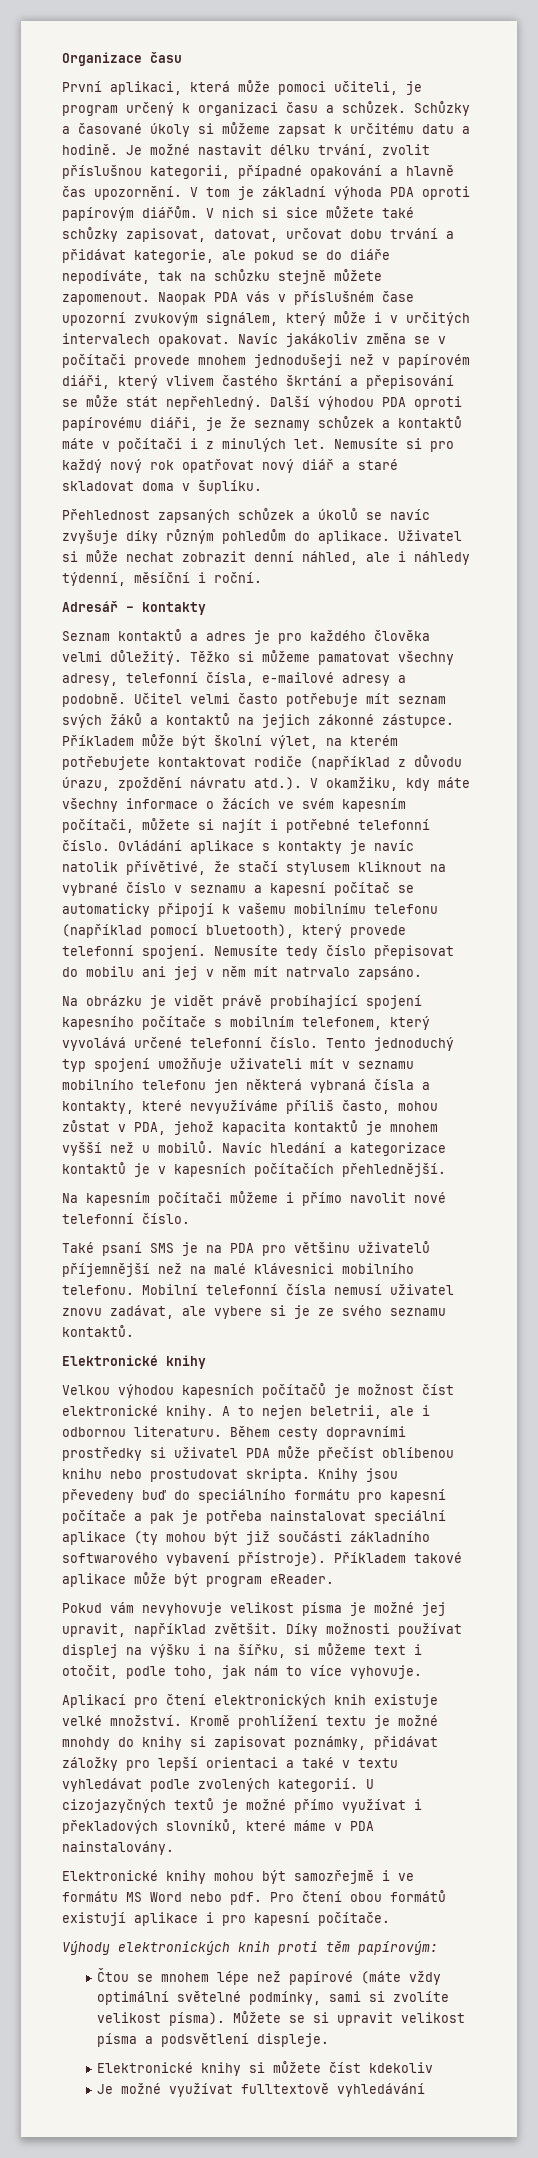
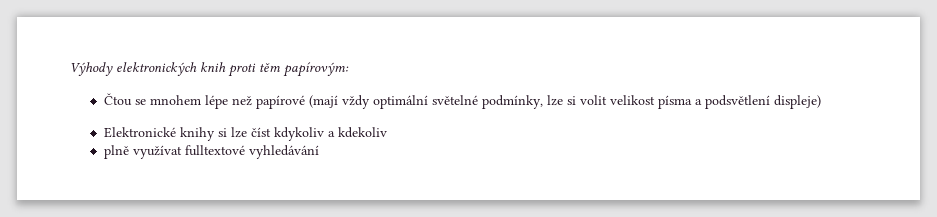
[62,52,182,66] [62,80,422,95] [62,101,470,116] [62,122,470,137] [62,144,430,158] [62,165,454,179] [62,186,470,200] [62,206,414,221] [62,227,454,242] [62,249,390,263] [62,269,382,284] [62,291,414,305] [62,311,470,326] [62,333,446,347] [62,354,470,368] [62,375,454,389] [62,395,462,410] [62,416,462,431] [62,438,454,452] [62,459,398,473] [62,480,262,494] [62,508,430,523] [62,529,462,544] [62,550,470,565] [62,572,262,586] [62,601,206,615] [62,629,430,644] [62,650,454,665] [62,672,406,686] [62,693,446,707] [62,713,454,728] [62,734,398,749] [62,755,462,770] [62,777,470,791] [62,798,406,812] [62,818,430,833] [62,840,414,854] [62,861,446,875] [62,882,414,896] [62,903,438,917] [62,924,406,938] [62,945,454,959] [62,966,422,980] [62,995,422,1009] [62,1016,430,1030] [62,1037,454,1051] [62,1058,414,1072] [62,1079,430,1093] [62,1100,438,1114] [62,1120,438,1135] [62,1141,446,1156] [62,1162,446,1177] [62,1191,446,1206] [62,1213,190,1224] [62,1241,430,1256] [62,1263,414,1277] [62,1284,454,1295] [62,1305,446,1319] [62,1325,134,1337] [62,1355,206,1369] [62,1383,454,1398] [62,1405,430,1419] [62,1426,406,1440] [62,1446,454,1461] [62,1468,398,1482] [62,1489,446,1503] [62,1510,446,1524] [62,1531,430,1545] [62,1552,462,1566] [62,1572,334,1587] [62,1602,446,1616] [62,1623,462,1637] [62,1643,422,1658] [62,1665,422,1679] [62,1694,438,1708] [62,1715,438,1729] [62,1736,438,1750] [62,1757,398,1771] [62,1778,374,1792] [62,1798,422,1813] [62,1819,374,1834] [62,1841,174,1855] [62,1870,414,1884] [62,1890,446,1905] [62,1912,390,1926] Organizace času // První aplikaci, která může pomoci učiteli, je program určený k organizaci času a schůzek. Schůzky a časované úkoly si můžeme zapsat k určitému datu a hodině. Je možné nastavit délku trvání, zvolit příslušnou kategorii, případné opakování a hlavně čas upozornění. V tom je základní výhoda PDA oproti papírovým diářům. V nich si sice můžete také schůzky zapisovat, datovat, určovat dobu trvání a přidávat kategorie, ale pokud se do diáře nepodíváte, tak na schůzku stejně můžete zapomenout. Naopak PDA vás v příslušném čase upozorní zvukovým signálem, který může i v určitých intervalech opakovat. Navíc jakákoliv změna se v počítači provede mnohem jednodušeji než v papírovém diáři, který vlivem častého škrtání a přepisování se může stát nepřehledný. Další výhodou PDA oproti papírovému diáři, je že seznamy schůzek a kontaktů máte v počítači i z minulých let. Nemusíte si pro každý nový rok opatřovat nový diář a staré skladovat doma v šuplíku. // Přehlednost zapsaných schůzek a úkolů se navíc zvyšuje díky různým pohledům do aplikace. Uživatel si může nechat zobrazit denní náhled, ale i náhledy týdenní, měsíční i roční. // Adresář – kontakty // Seznam kontaktů a adres je pro každého člověka velmi důležitý. Těžko si můžeme pamatovat všechny adresy, telefonní čísla, e-mailové adresy a podobně. Učitel velmi často potřebuje mít seznam svých žáků a kontaktů na jejich zákonné zástupce. Příkladem může být školní výlet, na kterém potřebujete kontaktovat rodiče (například z důvodu úrazu, zpoždění návratu atd.). V okamžiku, kdy máte všechny informace o žácích ve svém kapesním počítači, můžete si najít i potřebné telefonní číslo. Ovládání aplikace s kontakty je navíc natolik přívětivé, že stačí stylusem kliknout na vybrané číslo v seznamu a kapesní počítač se automaticky připojí k vašemu mobilnímu telefonu (například pomocí bluetooth), který provede telefonní spojení. Nemusíte tedy číslo přepisovat do mobilu ani jej v něm mít natrvalo zapsáno. // Na obrázku je vidět právě probíhající spojení kapesního počítače s mobilním telefonem, který vyvolává určené telefonní číslo. Tento jednoduchý typ spojení umožňuje uživateli mít v seznamu mobilního telefonu jen některá vybraná čísla a kontakty, které nevyužíváme příliš často, mohou zůstat v PDA, jehož kapacita kontaktů je mnohem vyšší než u mobilů. Navíc hledání a kategorizace kontaktů je v kapesních počítačích přehlednější. // Na kapesním počítači můžeme i přímo navolit nové telefonní číslo. // Také psaní SMS je na PDA pro většinu uživatelů příjemnější než na malé klávesnici mobilního telefonu. Mobilní telefonní čísla nemusí uživatel znovu zadávat, ale vybere si je ze svého seznamu kontaktů. // Elektronické knihy // Velkou výhodou kapesních počítačů je možnost číst elektronické knihy. A to nejen beletrii, ale i odbornou literaturu. Během cesty dopravními prostředky si uživatel PDA může přečíst oblíbenou knihu nebo prostudovat skripta. Knihy jsou převedeny buď do speciálního formátu pro kapesní počítače a pak je potřeba nainstalovat speciální aplikace (ty mohou být již součásti základního softwarového vybavení přístroje). Příkladem takové aplikace může být program eReader. // Pokud vám nevyhovuje velikost písma je možné jej upravit, například zvětšit. Díky možnosti používat displej na výšku i na šířku, si můžeme text i otočit, podle toho, jak nám to více vyhovuje. // Aplikací pro čtení elektronických knih existuje velké množství. Kromě prohlížení textu je možné mnohdy do knihy si zapisovat poznámky, přidávat záložky pro lepší orientaci a také v textu vyhledávat podle zvolených kategorií. U cizojazyčných textů je možné přímo využívat i překladových slovníků, které máme v PDA nainstalovány. // Elektronické knihy mohou být samozřejmě i ve formátu MS Word nebo pdf. Pro čtení obou formátů existují aplikace i pro kapesní počítače. // -> (70, 69) none
[360,1971,401,1984] (máte -> [309,95,339,108] (mají
[328,1991,449,2002] [96,2011,393,2026] sami si zvolíte velikost písma). Můžete se si upravit -> [547,95,608,106] lze si volit
[256,2033,329,2047] displeje. -> [774,95,822,109] displeje)
[272,2061,433,2073] [96,2083,329,2097] můžete číst kdekoliv // Je možné využívat fulltextově -> [231,127,388,141] [104,145,246,159] lze číst kdykoliv a kdekoliv // plně využívat fulltextové

